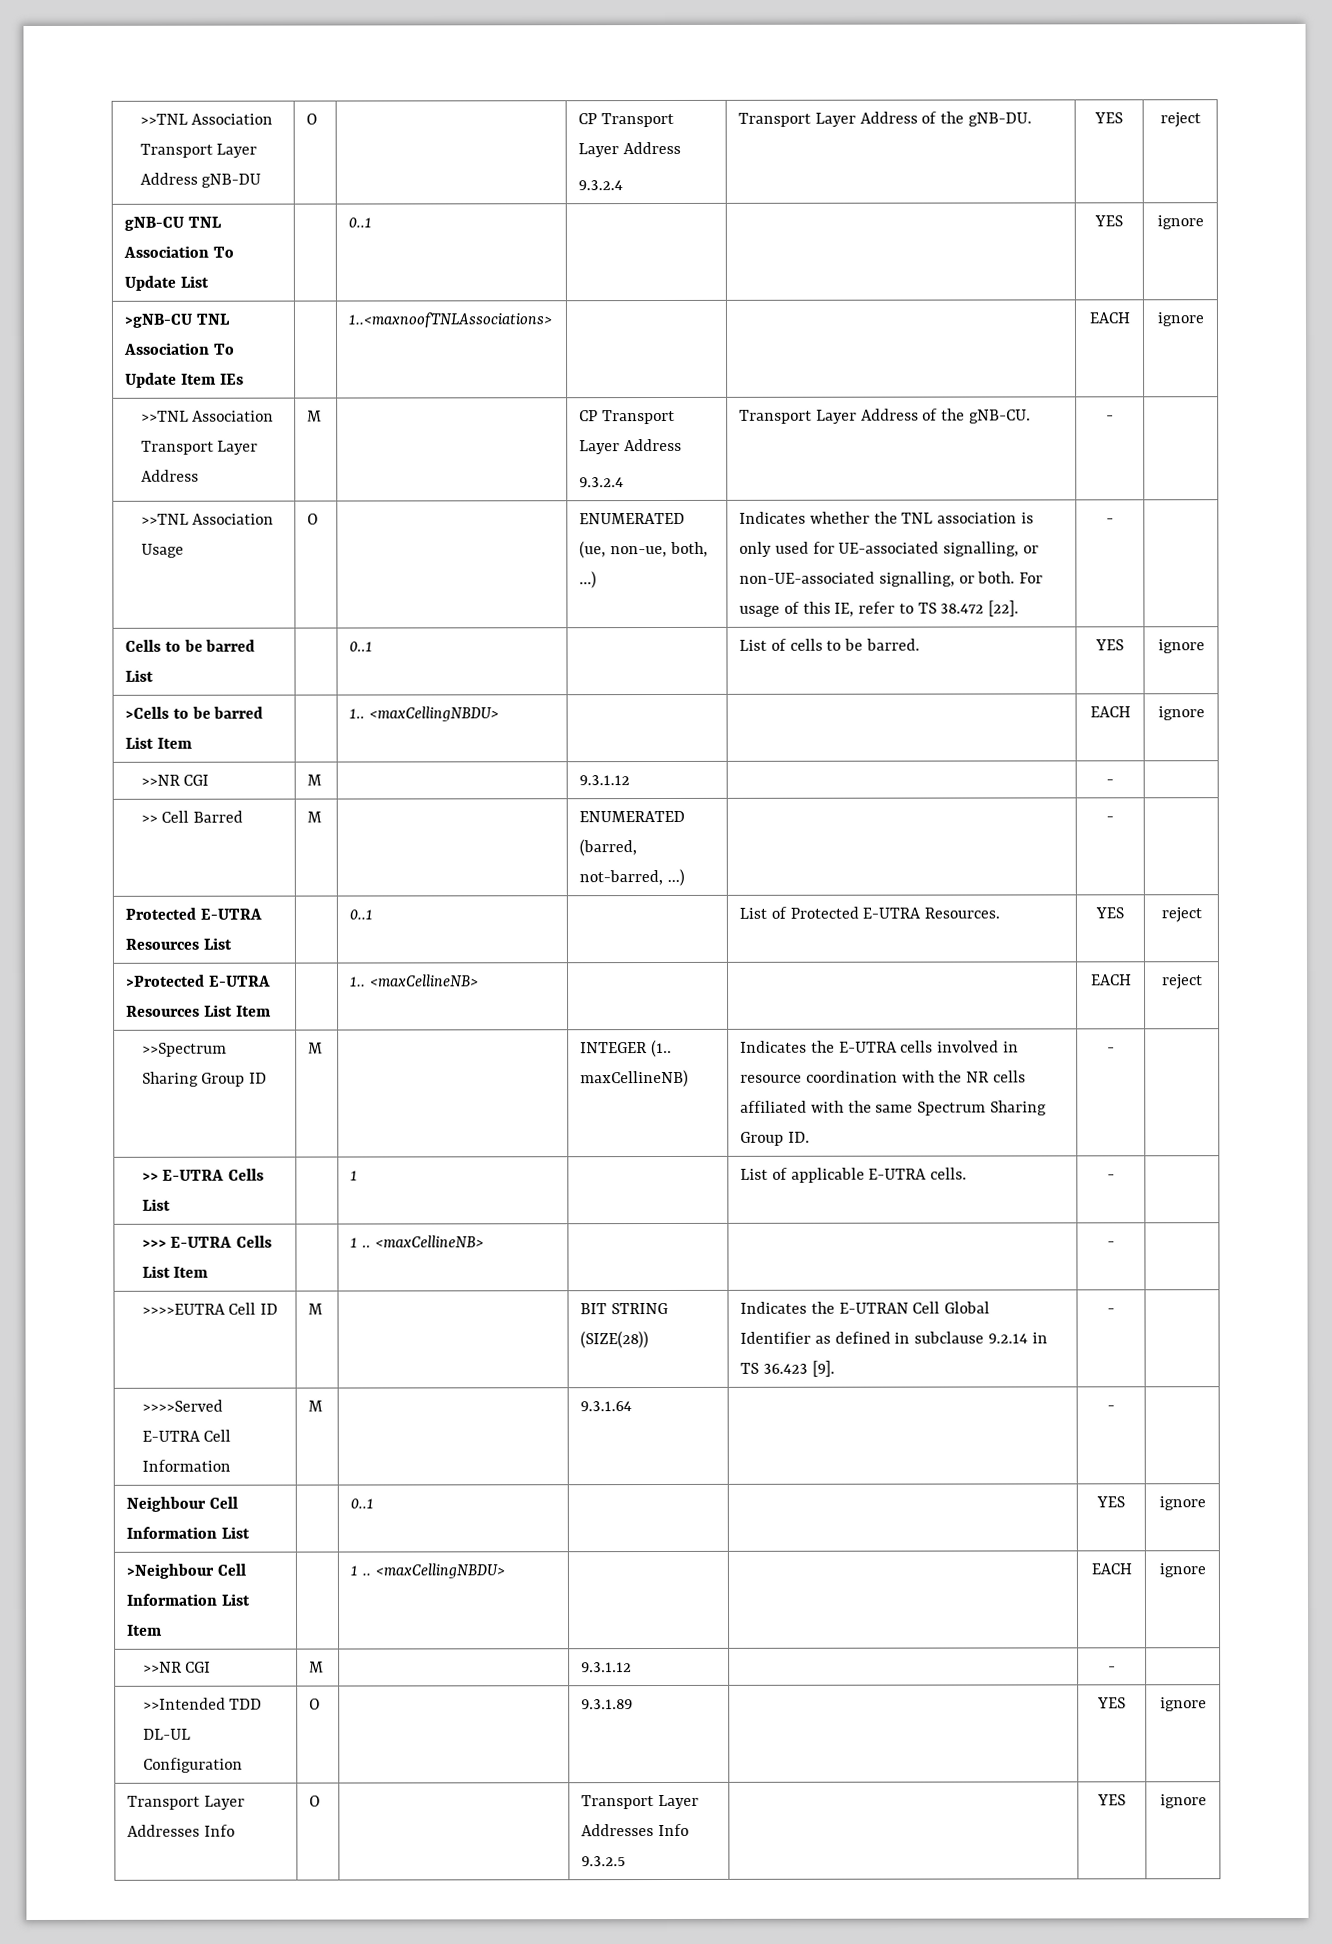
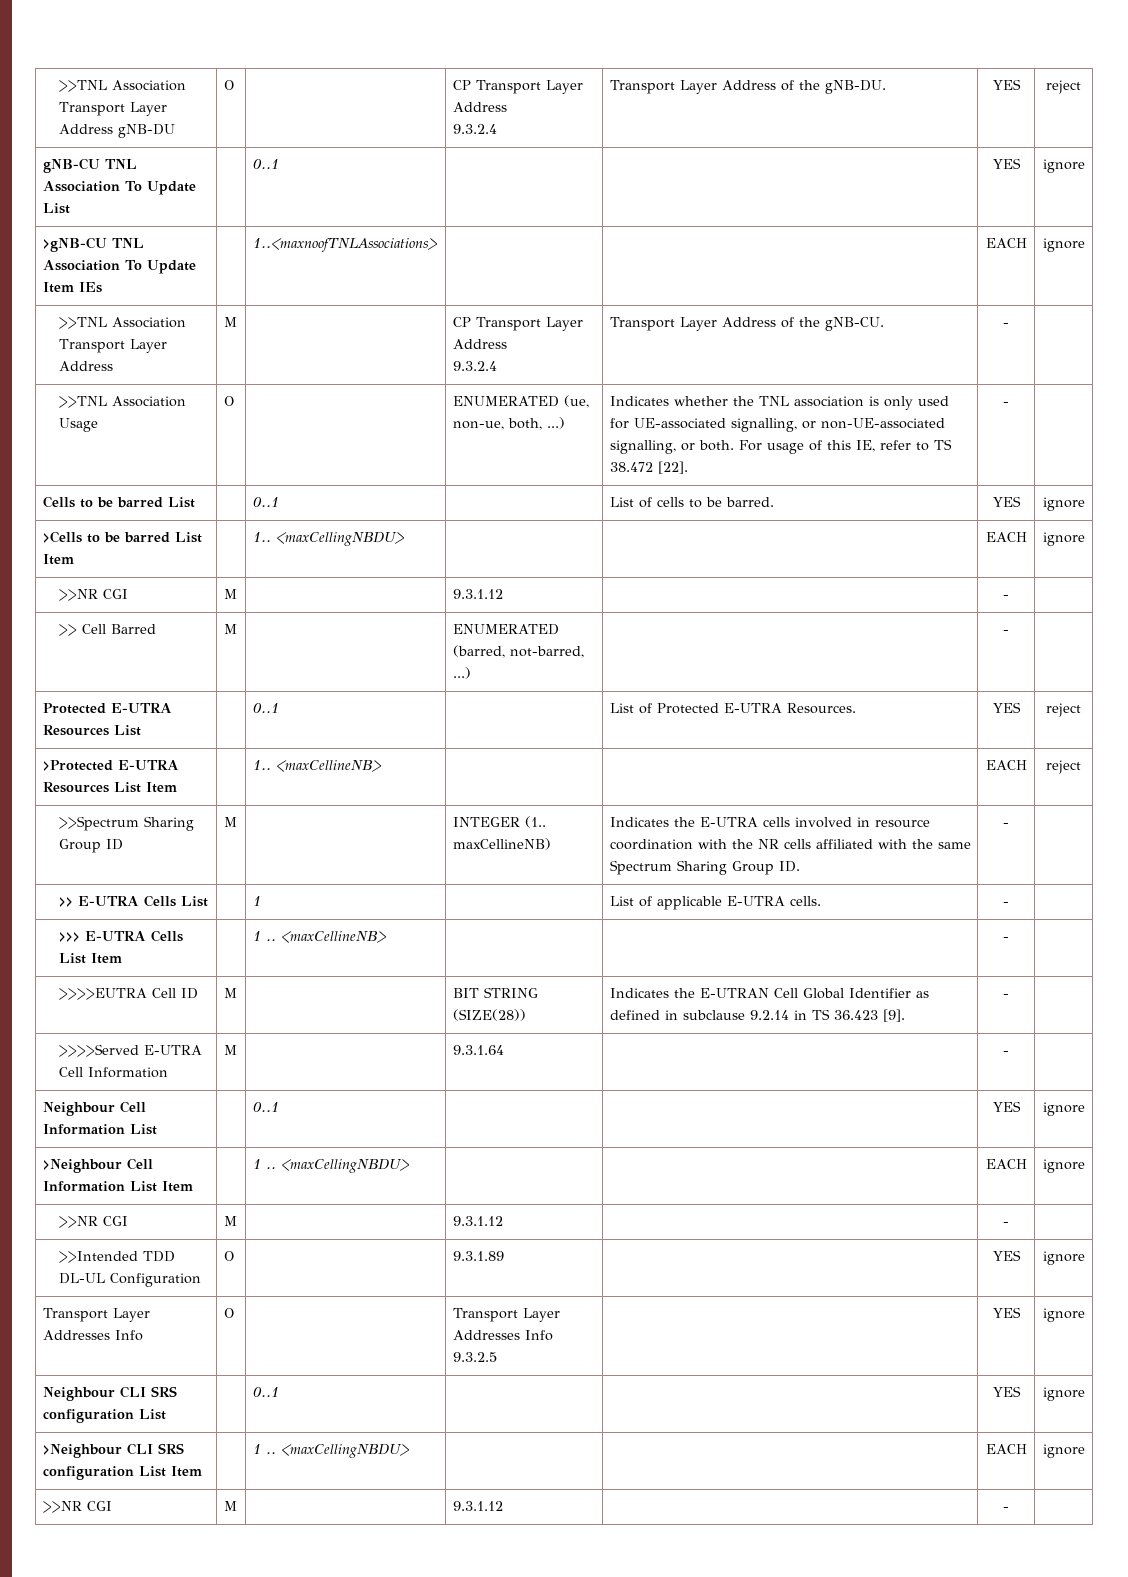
(1207, 1801) none -> [42,1386,177,1401] [42,1409,166,1423] [252,1387,279,1397] [992,1386,1021,1397] [1042,1387,1085,1401] [42,1443,184,1458] [42,1466,202,1480] [252,1444,410,1458] [985,1444,1027,1454] [1042,1444,1085,1458] [42,1501,112,1513] [223,1501,237,1511] [452,1501,503,1511] [1003,1507,1009,1511] // Neighbour CLI SRS configuration List | | 0..1 | | | YES | ignore // >Neighbour CLI SRS configuration List Item | | 1 .. <maxCellingNBDU> | | | EACH | ignore // >>NR CGI | M | | 9.3.1.12 | | - |

